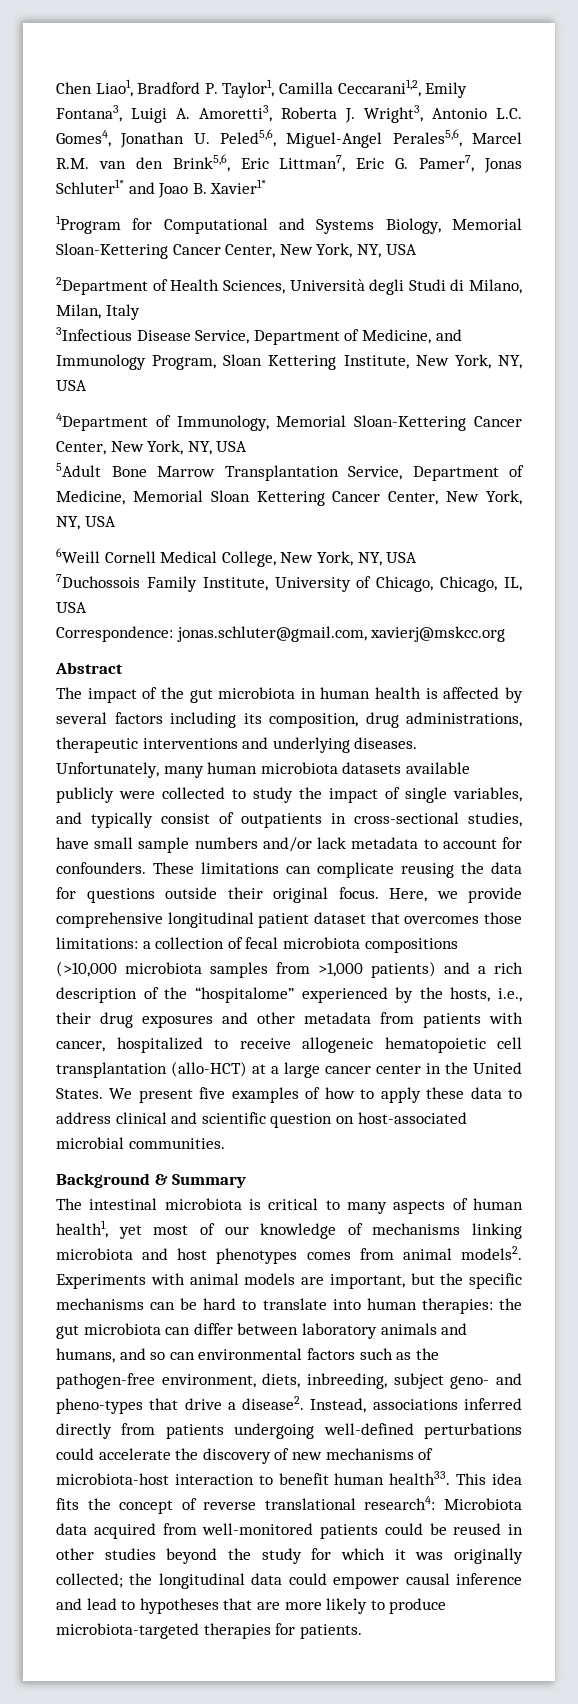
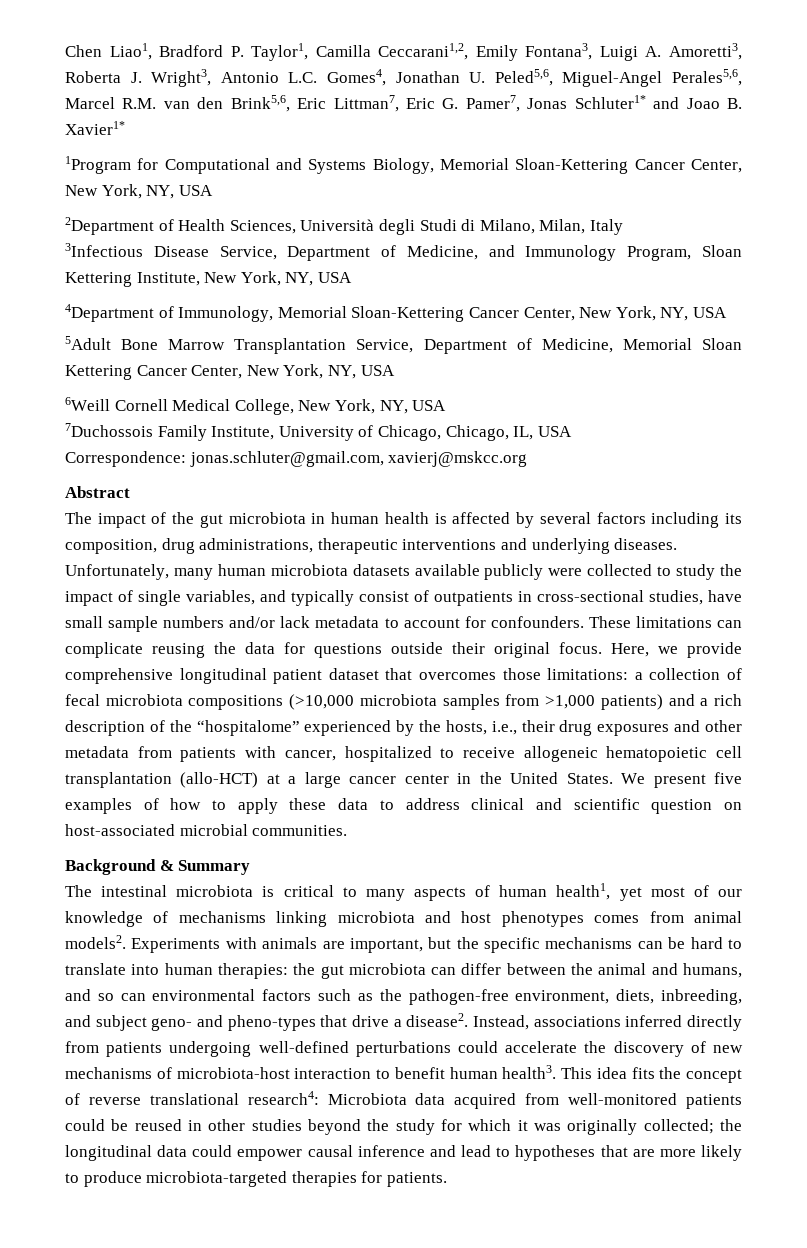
[189,1273,296,1285] animal models -> [262,937,318,949] animals
[301,1323,437,1339] laboratory animals -> [571,963,647,975] the animal
(387, 1381) none -> [65,1015,91,1027] and
[389,1471,451,1485] health33. -> [502,1065,557,1079] health3.

